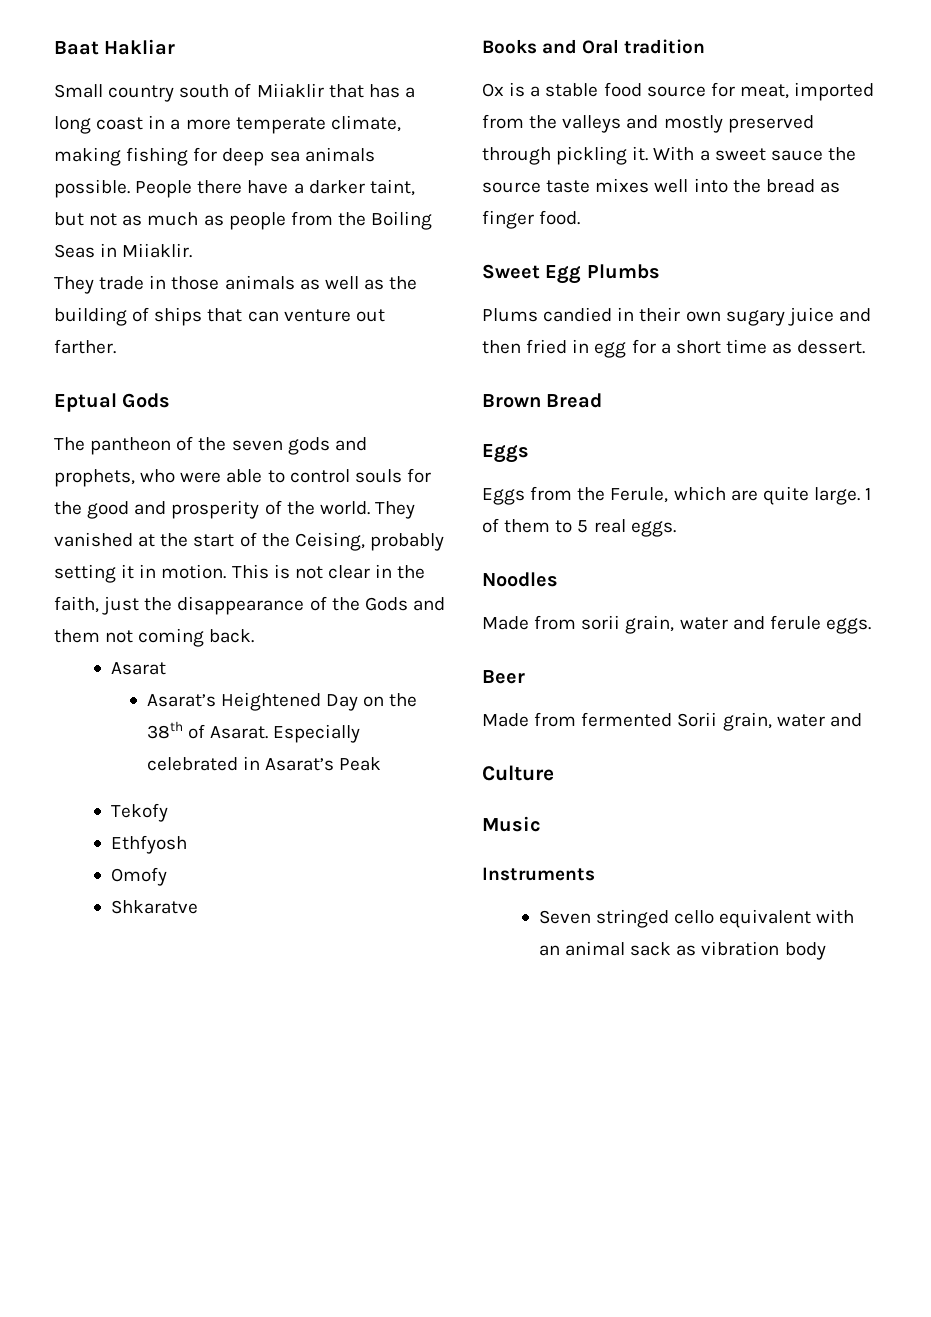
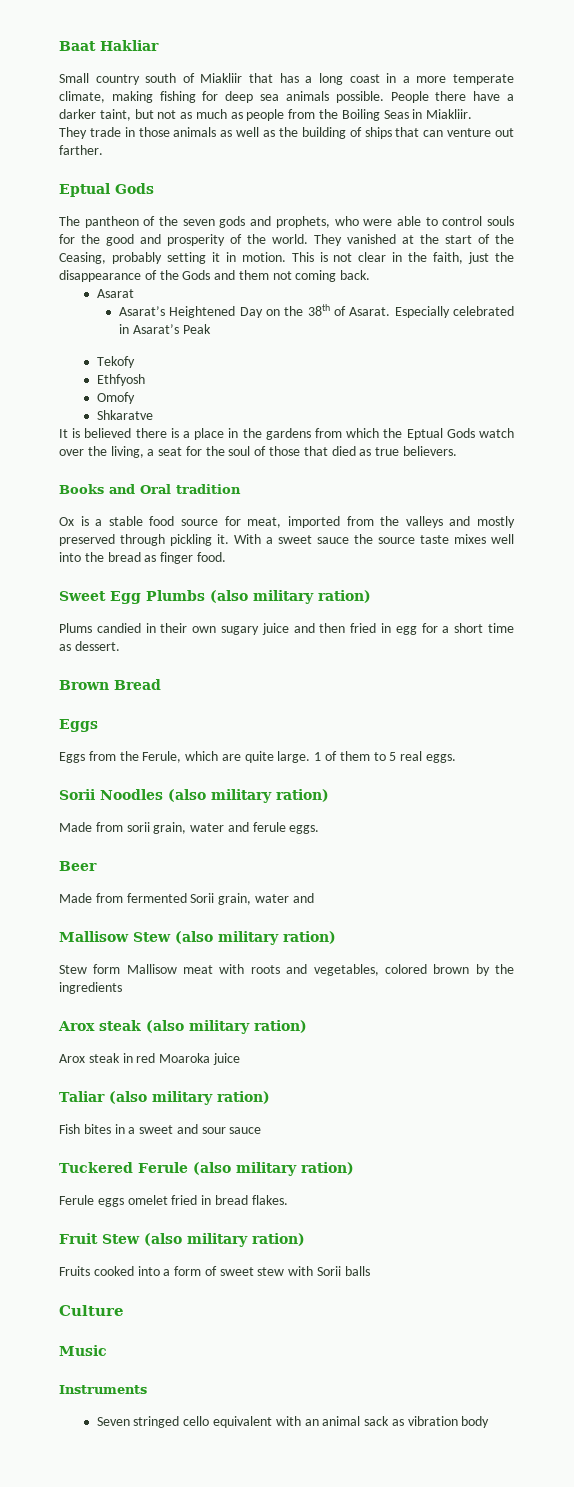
[256,83,324,98] Miiaklir -> [200,73,243,83] Miakliir
[122,243,193,258] Miiaklir. -> [426,109,473,119] Miakliir.
[294,532,365,551] Ceising, -> [59,252,106,264] Ceasing,
(198, 907) none -> [59,428,514,440] [59,446,457,458] // It is believed there is a place in the gardens from which the Eptual Gods watch over the living, a seat for the soul of those that died as true believers.
(660, 271) none -> [210,590,371,604] (also military ration)
(676, 529) none -> [59,789,95,800] Sorii
(558, 579) none -> [168,789,329,803] (also military ration)
(862, 720) none -> [59,931,336,945] [59,964,514,976] [59,982,122,994] [58,1020,307,1034] [59,1053,240,1065] [59,1091,270,1105] [59,1124,262,1134] [59,1162,354,1176] [59,1195,288,1207] [59,1233,305,1247] [59,1266,370,1276] // Mallisow Stew (also military ration) // Stew form Mallisow meat with roots and vegetables, colored brown by the ingredients // Arox steak (also military ration) // Arox steak in red Moaroka juice // Taliar (also military ration) // Fish bites in a sweet and sour sauce // Tuckered Ferule (also military ration) // Ferule eggs omelet fried in bread flakes. // Fruit Stew (also military ration) // Fruits cooked into a form of sweet stew with Sorii balls

